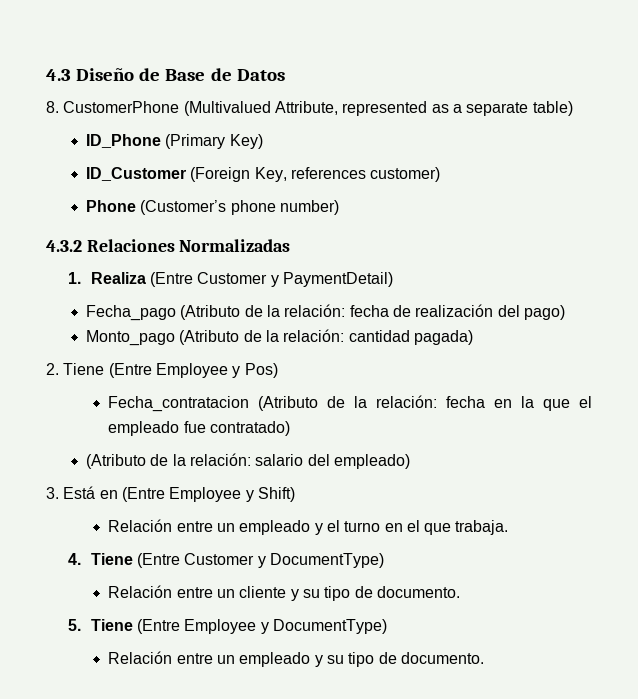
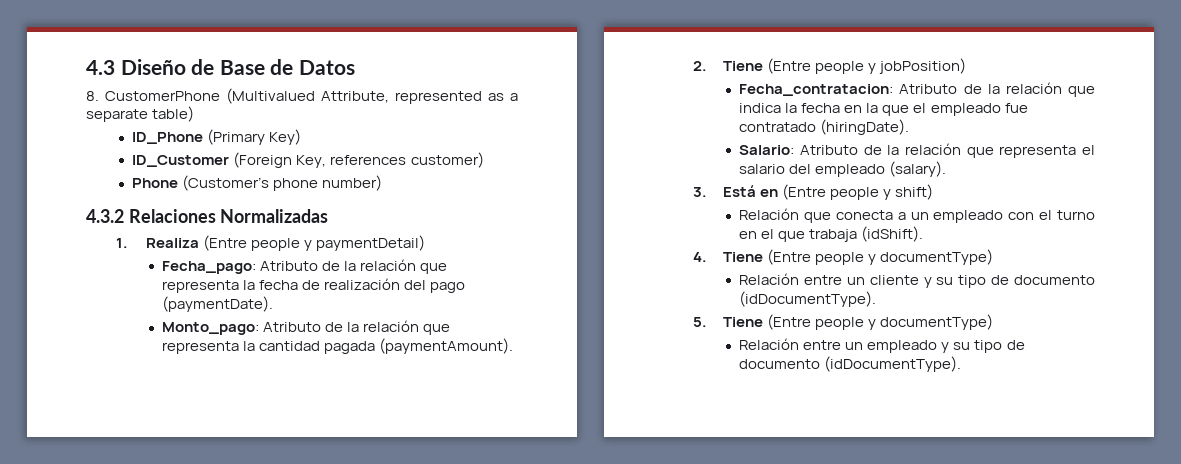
[197,272,393,287] [85,304,565,321] [85,329,473,346] [46,363,278,378] [108,395,438,412] Customer y PaymentDetail) // Fecha_pago (Atributo de la relación: fecha de realización del pago) // Monto_pago (Atributo de la relación: cantidad pagada) // 2. Tiene (Entre Employee y Pos) // Fecha_contratacion (Atributo de la relación: -> [250,235,425,251] [162,259,448,274] [162,278,466,293] [162,296,274,312] [162,320,451,335] [162,338,514,354] [692,58,966,74] [739,82,1095,97] [739,103,798,113] people y paymentDetail) // Fecha_pago: Atributo de la relación que representa la fecha de realización del pago (paymentDate). // Monto_pago: Atributo de la relación que representa la cantidad pagada (paymentAmount). // 2. Tiene (Entre people y jobPosition) // Fecha_contratacion: Atributo de la relación que indica la
[209,421,290,436] [85,453,410,469] [46,486,295,502] [108,519,323,535] contratado) // (Atributo de la relación: salario del empleado) // 3. Está en (Entre Employee y Shift) // Relación entre un empleado y -> [739,119,910,135] [739,143,1095,158] [739,161,947,177] [692,184,933,200] [739,208,1035,223] contratado (hiringDate). // Salario: Atributo de la relación que representa el salario del empleado (salary). // 3. Está en (Entre people y shift) // Relación que conecta a un empleado con
[455,520,509,535] trabaja. -> [809,226,924,242] trabaja (idShift).
[184,553,384,568] Customer y DocumentType) -> [814,249,993,265] people y documentType)
[376,586,460,598] documento. -> [1014,275,1095,285] [739,291,877,307] documento (idDocumentType).
[184,619,387,634] Employee y DocumentType) -> [814,314,993,330] people y documentType)
[400,652,484,664] documento. -> [739,356,962,372] documento (idDocumentType).

